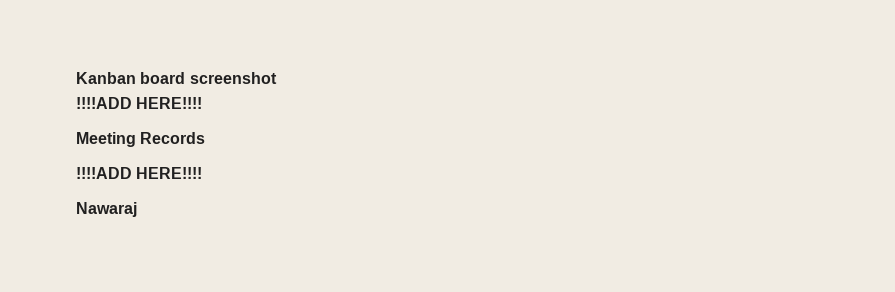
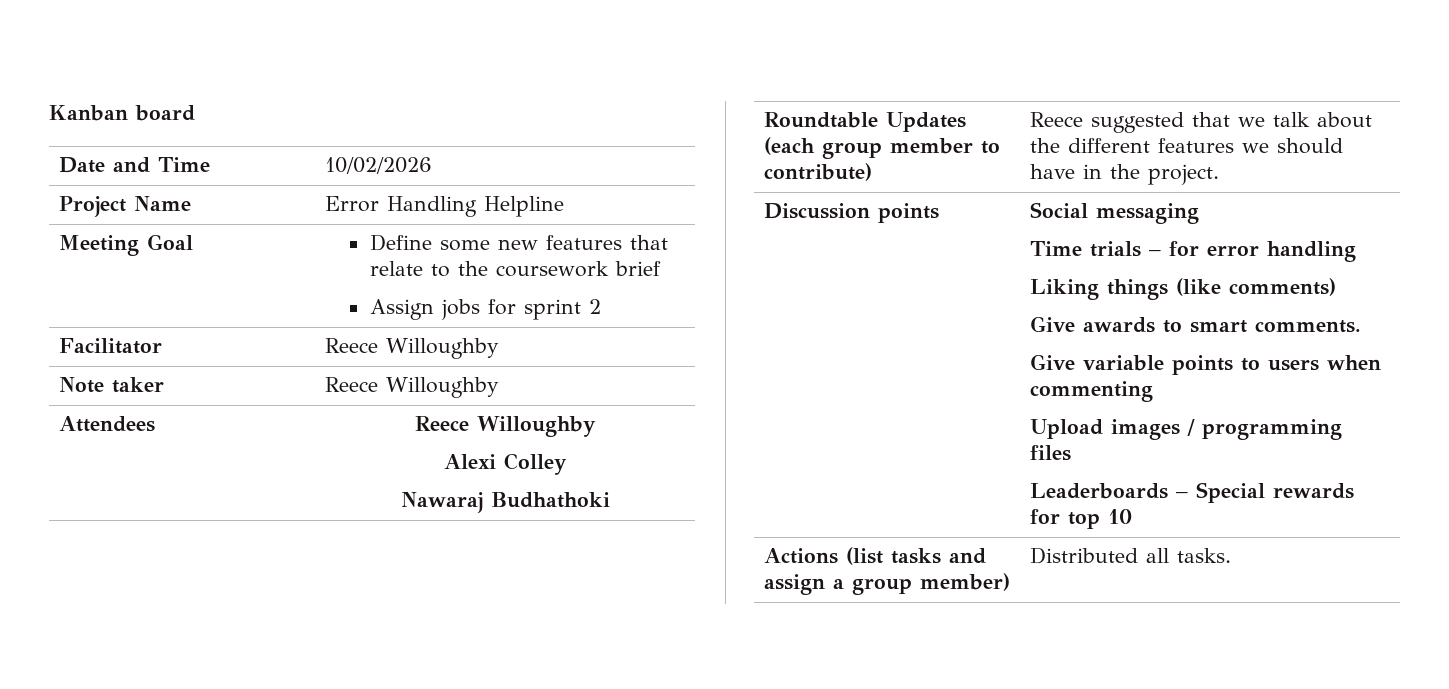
[189,72,277,84] [76,97,203,109] [76,132,206,147] [76,167,203,179] [76,202,137,217] screenshot // !!!!ADD HERE!!!! // Meeting Records // !!!!ADD HERE!!!! // Nawaraj -> [59,157,211,173] [325,157,433,174] [59,196,192,217] [325,196,565,217] [59,234,194,256] [369,234,668,251] [369,261,661,277] [369,299,601,320] [59,338,163,354] [325,338,500,359] [59,377,165,393] [325,377,500,398] [59,416,156,432] [415,416,596,437] [444,453,567,475] [400,492,610,513] [764,112,967,132] [764,137,1001,159] [764,163,873,181] [1030,112,1373,133] [1030,138,1344,154] [1030,164,1220,185] [764,203,940,223] [1030,202,1200,224] [1030,241,1357,262] [1030,278,1337,300] [1030,316,1362,333] [1030,354,1382,375] [1030,381,1154,402] [1030,419,1343,440] [1030,445,1072,461] [1030,482,1355,503] [1030,509,1133,529] [764,547,987,565] [764,573,1011,595] [1030,547,1232,564] // Date and Time | 10/02/2026 // Project Name | Error Handling Helpline // Meeting Goal | Define some new features that relate to the coursework brief // Assign jobs for sprint 2 // Facilitator | Reece Willoughby // Note taker | Reece Willoughby // Attendees | Reece Willoughby // Alexi Colley // Nawaraj Budhathoki // Roundtable Updates (each group member to contribute) | Reece suggested that we talk about the different features we should have in the project. // Discussion points | Social messaging // Time trials – for error handling // Liking things (like comments) // Give awards to smart comments. // Give variable points to users when commenting // Upload images / programming files // Leaderboards – Special rewards for top 10 // Actions (list tasks and assign a group member) | Distributed all tasks.

